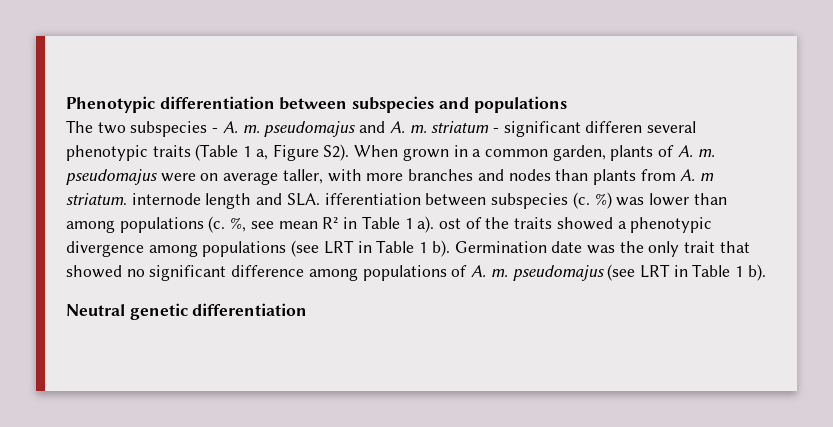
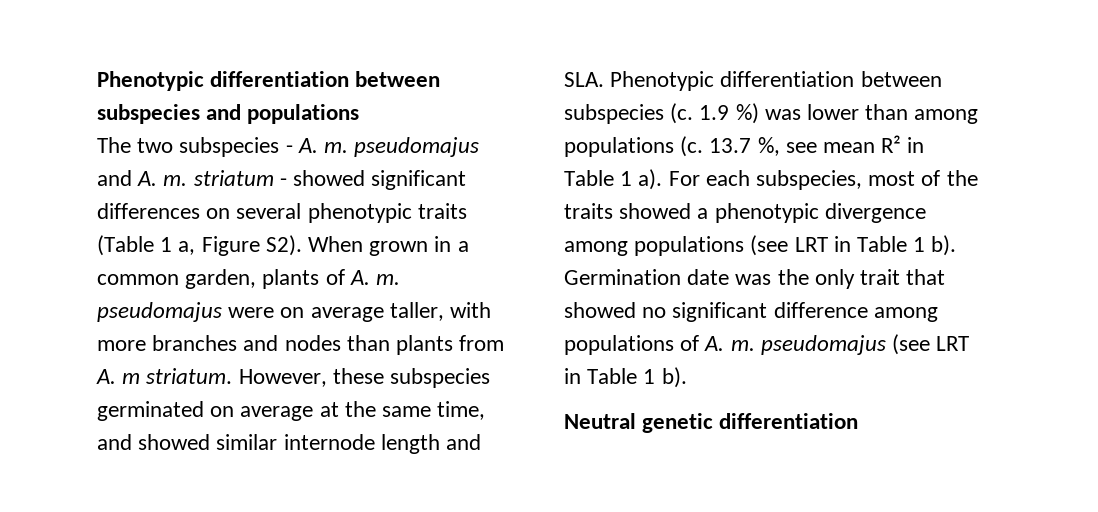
[503,121,643,137] significant differen -> [293,170,467,190] [97,203,231,219] showed significant differences on
(127, 199) none -> [238,368,491,388] [97,401,486,421] [97,434,278,450] However, these subspecies germinated on average at the same time, and showed similar
[324,193,421,205] ifferentiation -> [610,71,855,91] Phenotypic differentiation
(590, 200) none -> [699,105,730,120] 1.9
(226, 224) none -> [709,138,752,153] 13.7
[438,218,461,229] ost -> [668,170,916,190] For each subspecies, most

